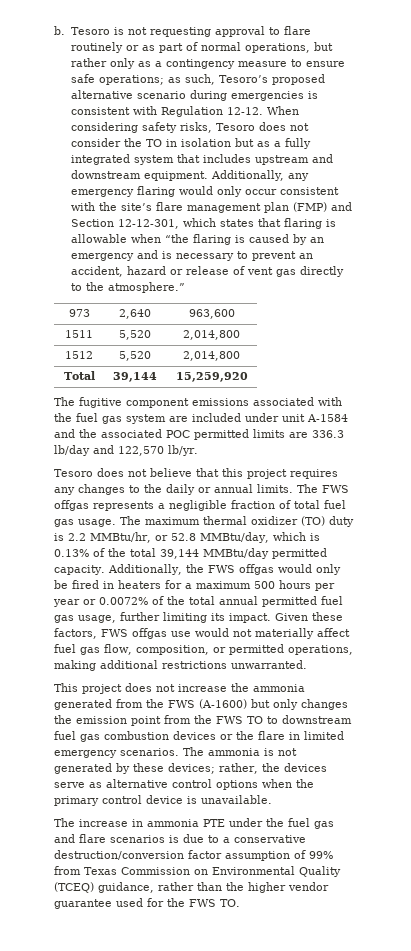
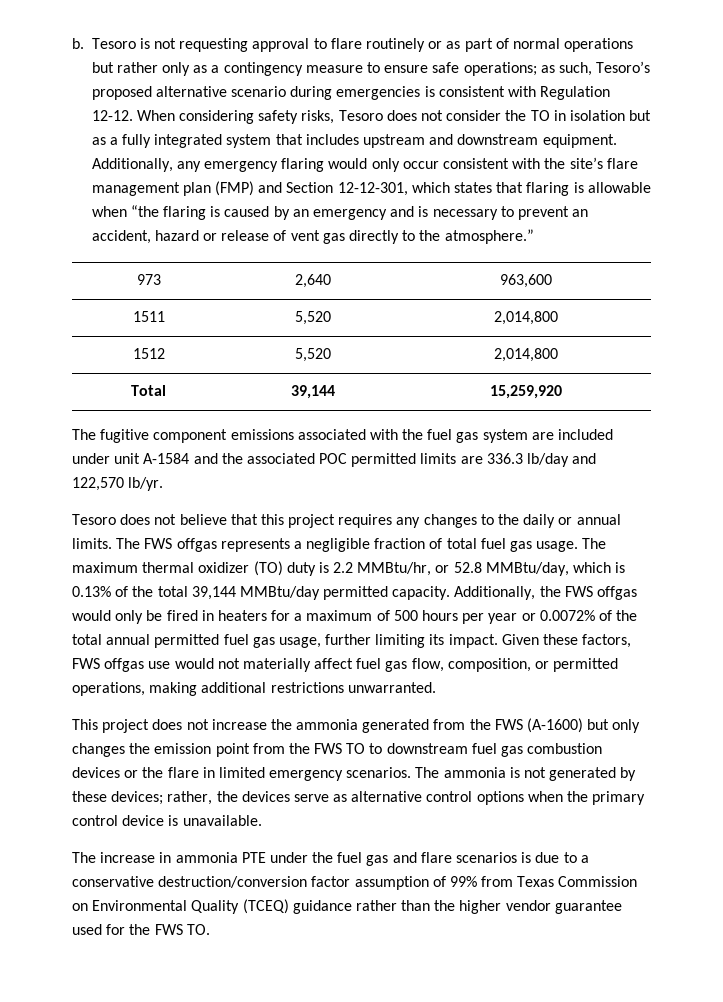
[244,43,310,53] operations, -> [564,38,634,52] operations
(251, 585) none -> [376,610,390,621] of
[98,882,154,893] guidance, -> [292,900,352,914] guidance

